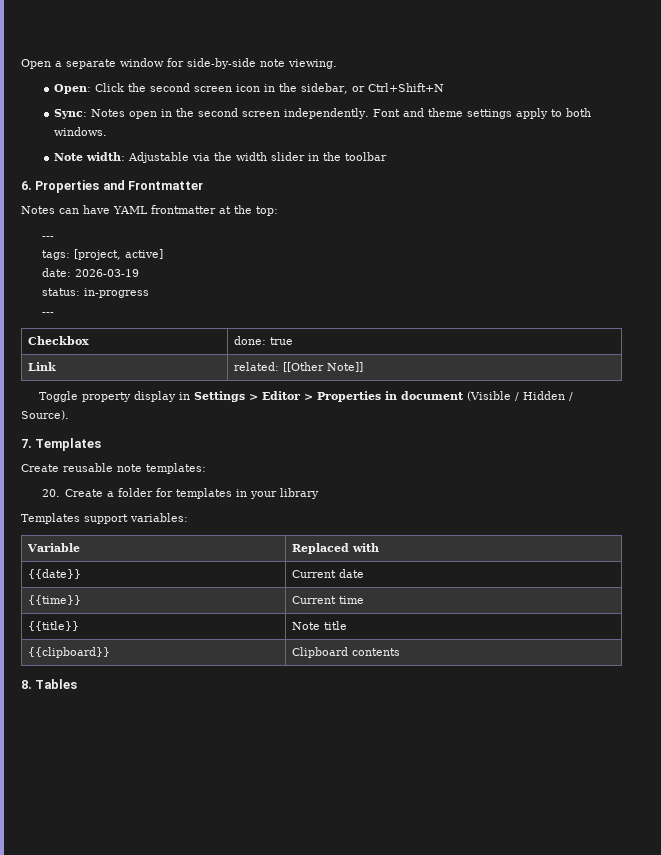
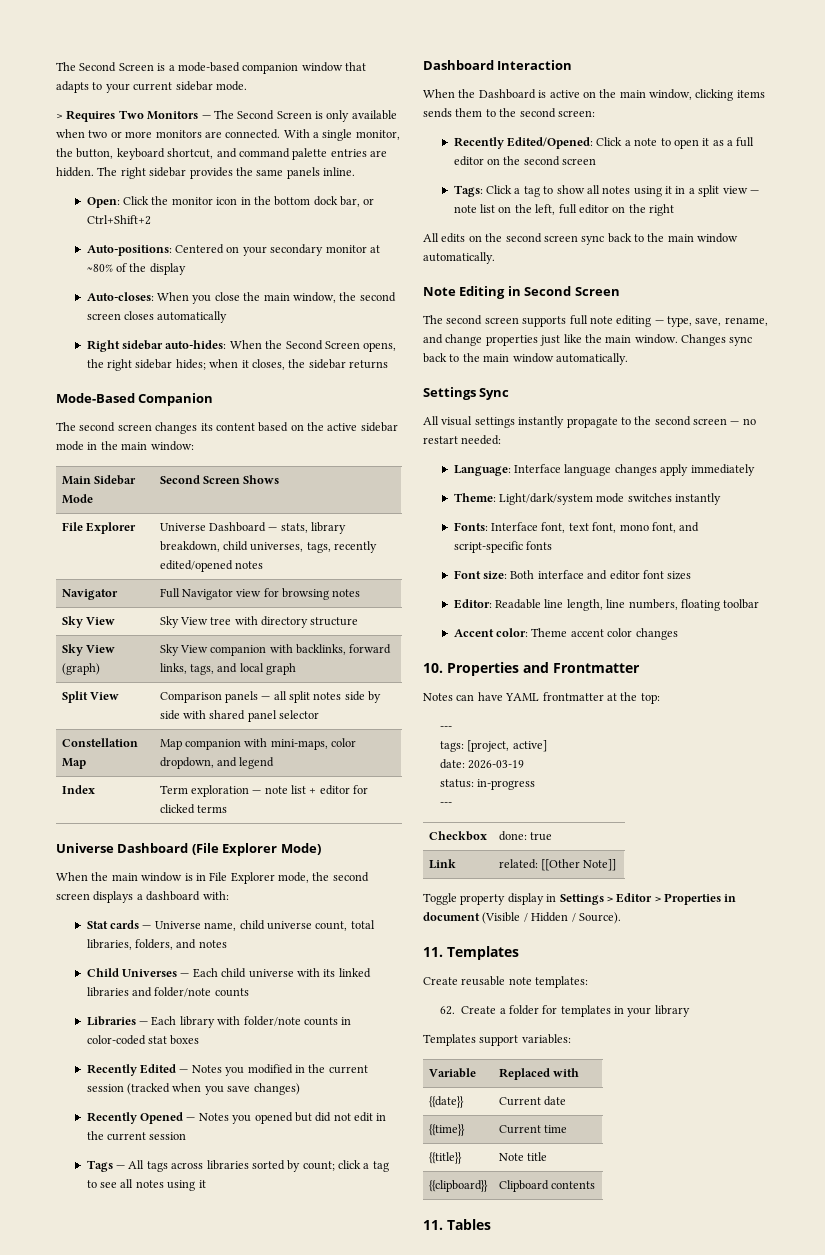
[21,58,337,69] Open a separate window for side-by-side note viewing. -> [56,62,366,74] [56,81,247,93] [56,110,397,122] [56,129,400,141] [56,148,387,160] [56,167,355,179] The Second Screen is a mode-based companion window that adapts to your current sidebar mode. // > Requires Two Monitors — The Second Screen is only available when two or more monitors are connected. With a single monitor, the button, keyboard shortcut, and command palette entries are hidden. The right sidebar provides the same panels inline.
[149,83,232,92] second screen -> [171,197,213,205] monitor
[300,83,444,94] [53,108,591,119] [53,127,107,136] [53,152,387,163] [21,181,32,190] sidebar, or Ctrl+Shift+N // Sync: Notes open in the second screen independently. Font and theme settings apply to both windows. // Note width: Adjustable via the width slider in the toolbar // 6. -> [274,196,375,207] [86,215,151,225] [86,244,380,256] [86,263,186,275] [86,292,396,304] [86,311,228,323] [86,340,397,352] [86,359,389,371] [56,393,214,406] [56,422,398,434] [56,441,194,451] [61,475,136,485] [61,494,93,504] [159,475,280,484] [61,522,136,534] [159,522,347,534] [159,541,378,553] [159,560,263,572] [61,589,118,600] [159,588,361,600] [61,616,115,628] [159,616,359,628] [61,644,115,656] [61,663,100,675] [159,644,392,656] [159,663,297,675] [61,691,119,703] [159,691,382,703] [159,710,320,722] [61,738,138,747] [61,758,86,769] [159,738,357,750] [159,757,275,769] [61,785,95,794] [159,785,369,797] [159,804,227,814] [56,843,321,856] [56,872,369,884] [56,891,229,903] [86,920,375,931] [86,939,227,950] [86,968,371,978] [86,987,249,997] [86,1016,352,1028] [86,1035,200,1045] [86,1064,368,1076] [86,1083,300,1095] [86,1112,387,1124] [86,1131,187,1141] [86,1160,389,1172] [86,1179,206,1191] [423,60,573,70] [423,89,765,101] [423,108,595,118] [453,137,755,149] [453,156,597,166] [453,185,759,197] [453,204,675,216] [423,233,739,245] [423,252,495,264] [423,286,620,299] [423,315,768,327] [423,334,753,346] [423,353,628,365] [423,387,510,400] [423,416,756,428] [423,435,502,445] [453,464,755,476] [453,493,722,505] [453,522,700,533] [453,541,553,553] [453,570,692,580] [453,599,760,611] [453,628,678,640] [423,663,443,673] bottom dock bar, or Ctrl+Shift+2 // Auto-positions: Centered on your secondary monitor at ~80% of the display // Auto-closes: When you close the main window, the second screen closes automatically // Right sidebar auto-hides: When the Second Screen opens, the right sidebar hides; when it closes, the sidebar returns // Mode-Based Companion // The second screen changes its content based on the active sidebar mode in the main window: // Main Sidebar Mode | Second Screen Shows // File Explorer | Universe Dashboard — stats, library breakdown, child universes, tags, recently edited/opened notes // Navigator | Full Navigator view for browsing notes // Sky View | Sky View tree with directory structure // Sky View (graph) | Sky View companion with backlinks, forward links, tags, and local graph // Split View | Comparison panels — all split notes side by side with shared panel selector // Constellation Map | Map companion with mini-maps, color dropdown, and legend // Index | Term exploration — note list + editor for clicked terms // Universe Dashboard (File Explorer Mode) // When the main window is in File Explorer mode, the second screen displays a dashboard with: // Stat cards — Universe name, child universe count, total libraries, folders, and notes // Child Universes — Each child universe with its linked libraries and folder/note counts // Libraries — Each library with folder/note counts in color-coded stat boxes // Recently Edited — Notes you modified in the current session (tracked when you save changes) // Recently Opened — Notes you opened but did not edit in the current session // Tags — All tags across libraries sorted by count; click a tag to see all notes using it // Dashboard Interaction // When the Dashboard is active on the main window, clicking items sends them to the second screen: // Recently Edited/Opened: Click a note to open it as a full editor on the second screen // Tags: Click a tag to show all notes using it in a split view — note list on the left, full editor on the right // All edits on the second screen sync back to the main window automatically. // Note Editing in Second Screen // The second screen supports full note editing — type, save, rename, and change properties just like the main window. Changes sync back to the main window automatically. // Settings Sync // All visual settings instantly propagate to the second screen — no restart needed: // Language: Interface language changes apply immediately // Theme: Light/dark/system mode switches instantly // Fonts: Interface font, text font, mono font, and script-specific fonts // Font size: Both interface and editor font sizes // Editor: Readable line length, line numbers, floating toolbar // Accent color: Theme accent color changes // 10.
[21,439,32,448] 7. -> [423,947,443,957] 11.
[41,489,60,497] 20. -> [439,1006,455,1015] 62.
[21,680,32,689] 8. -> [423,1220,443,1230] 11.

